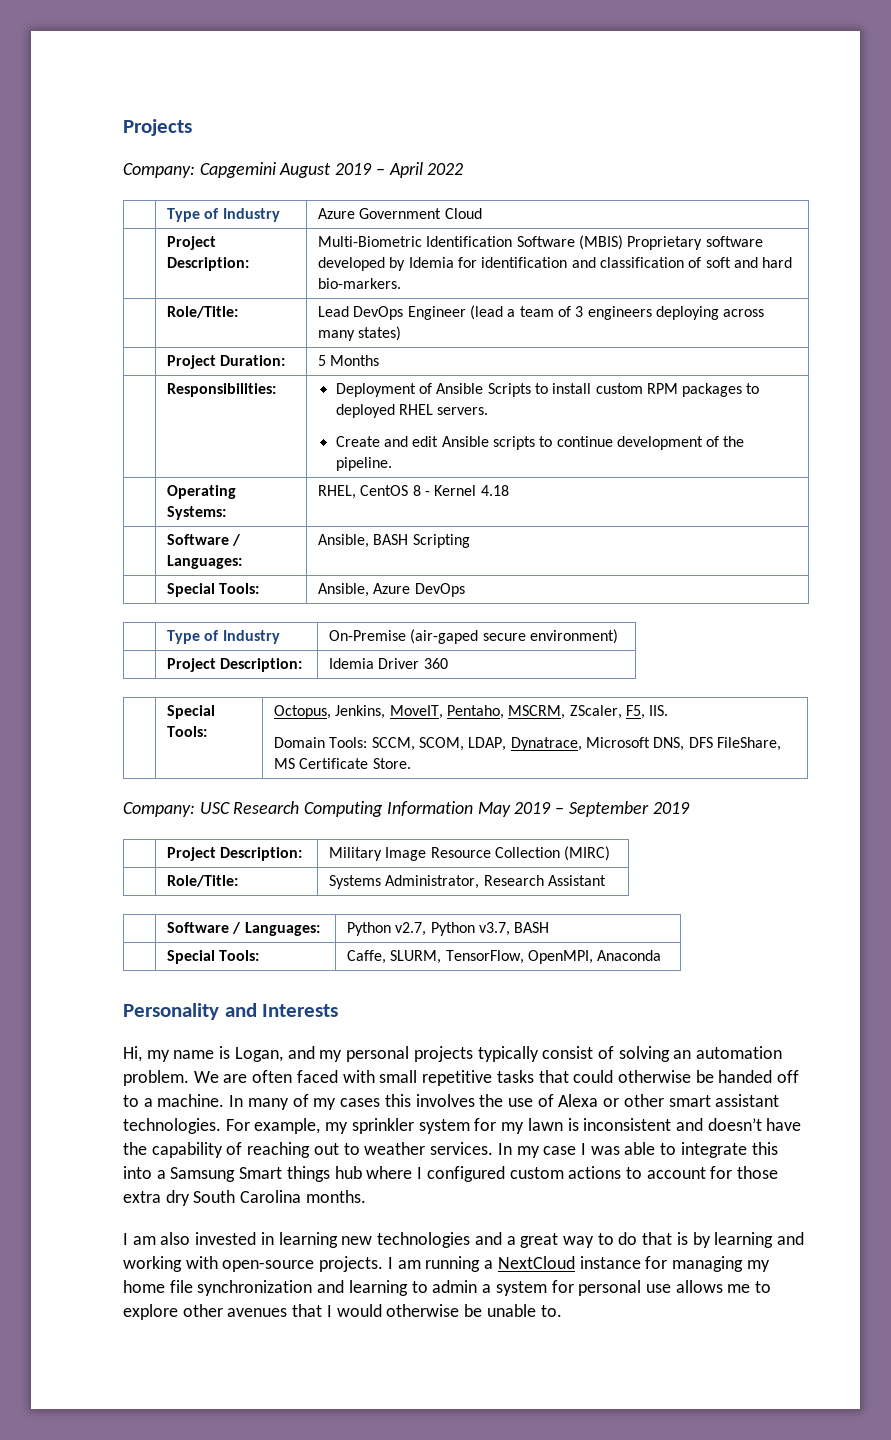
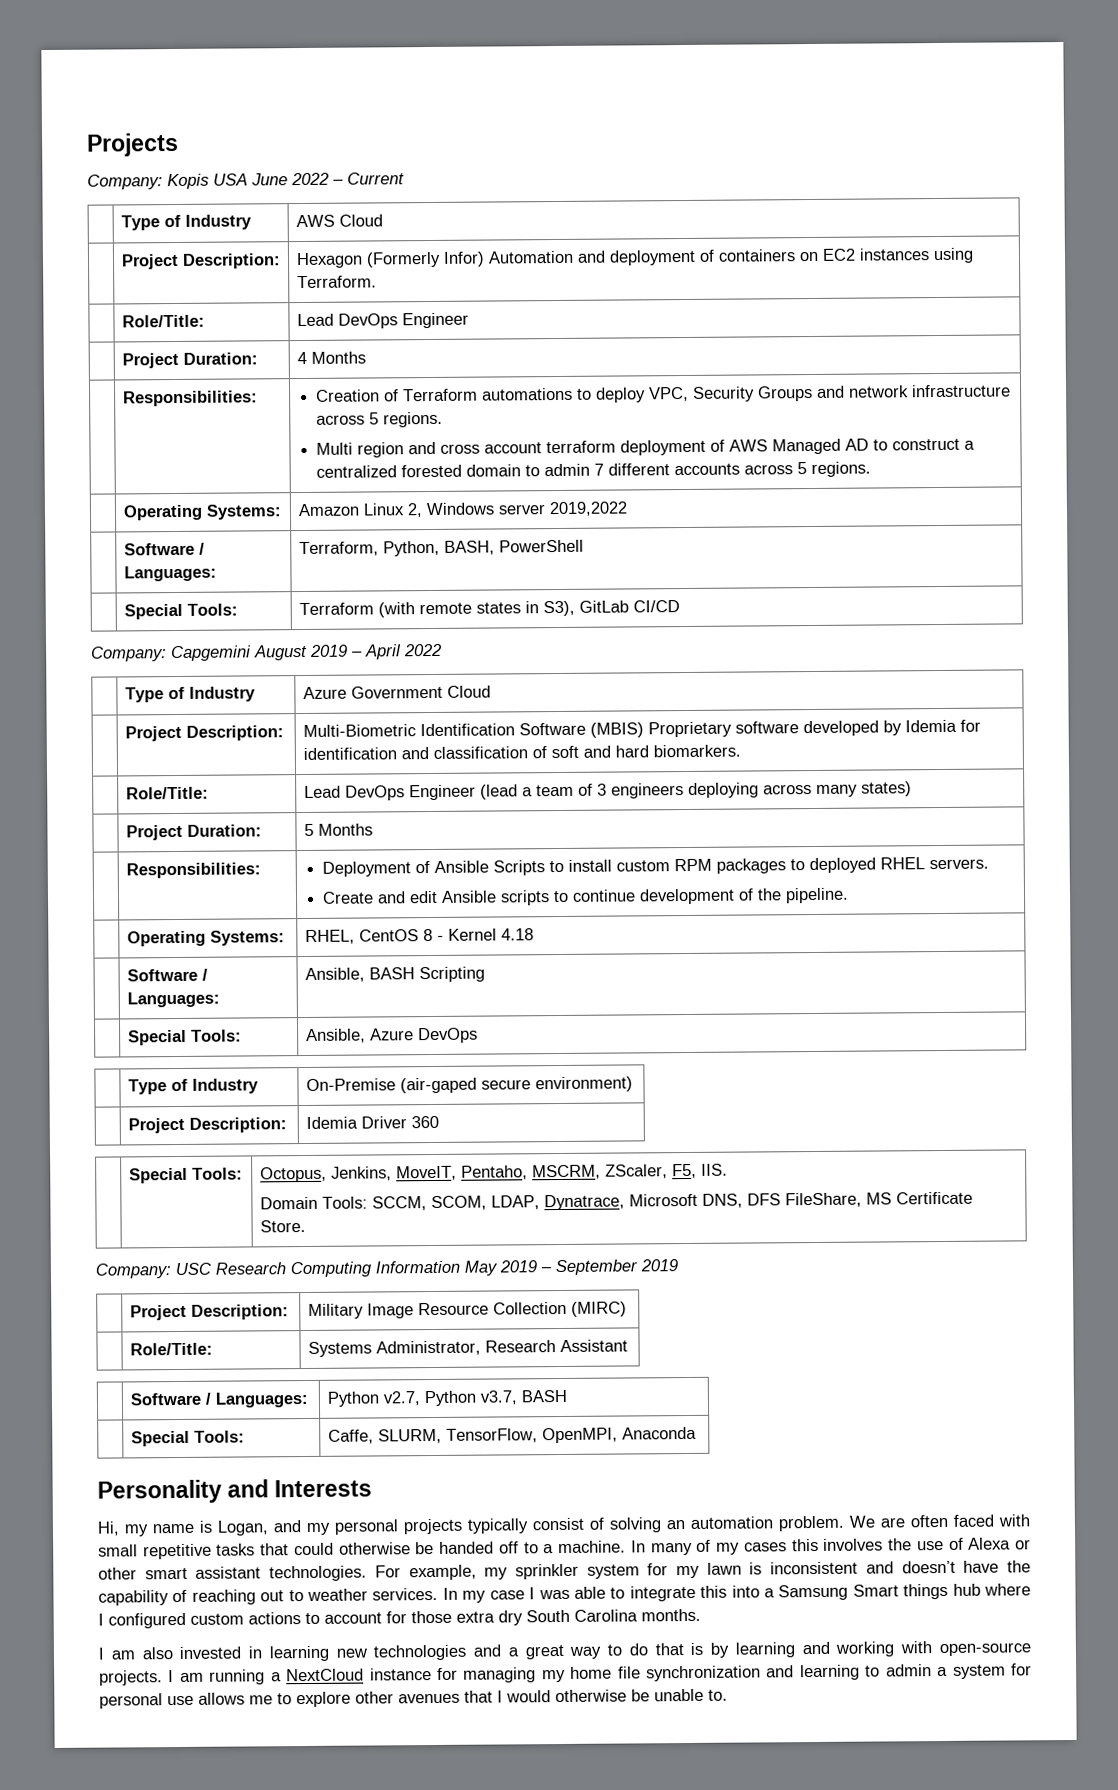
(192, 127) none -> [87,172,405,190] [120,214,252,231] [295,214,383,228] [120,253,281,270] [295,247,974,269] [296,275,377,289] [121,314,205,328] [296,312,469,329] [121,352,258,369] [296,351,366,365] [122,390,258,407] [315,384,1011,403] [315,411,443,428] [315,438,975,458] [315,461,871,478] [122,504,282,521] [297,501,628,518] [123,542,205,556] [123,565,217,582] [298,539,584,557] [123,603,238,620] [298,600,680,618] // Company: Kopis USA June 2022 – Current // | Type of Industry | AWS Cloud // | Project Description: | Hexagon (Formerly Infor) Automation and deployment of containers on EC2 instances using Terraform. // | Role/Title: | Lead DevOps Engineer // | Project Duration: | 4 Months // | Responsibilities: | Creation of Terraform automations to deploy VPC, Security Groups and network infrastructure across 5 regions. // Multi region and cross account terraform deployment of AWS Managed AD to construct a centralized forested domain to admin 7 different accounts across 5 regions. // | Operating Systems: | Amazon Linux 2, Windows server 2019,2022 // | Software / Languages: | Terraform, Python, BASH, PowerShell // | Special Tools: | Terraform (with remote states in S3), GitLab CI/CD
[318,278,402,289] bio-markers. -> [652,744,741,758] biomarkers.

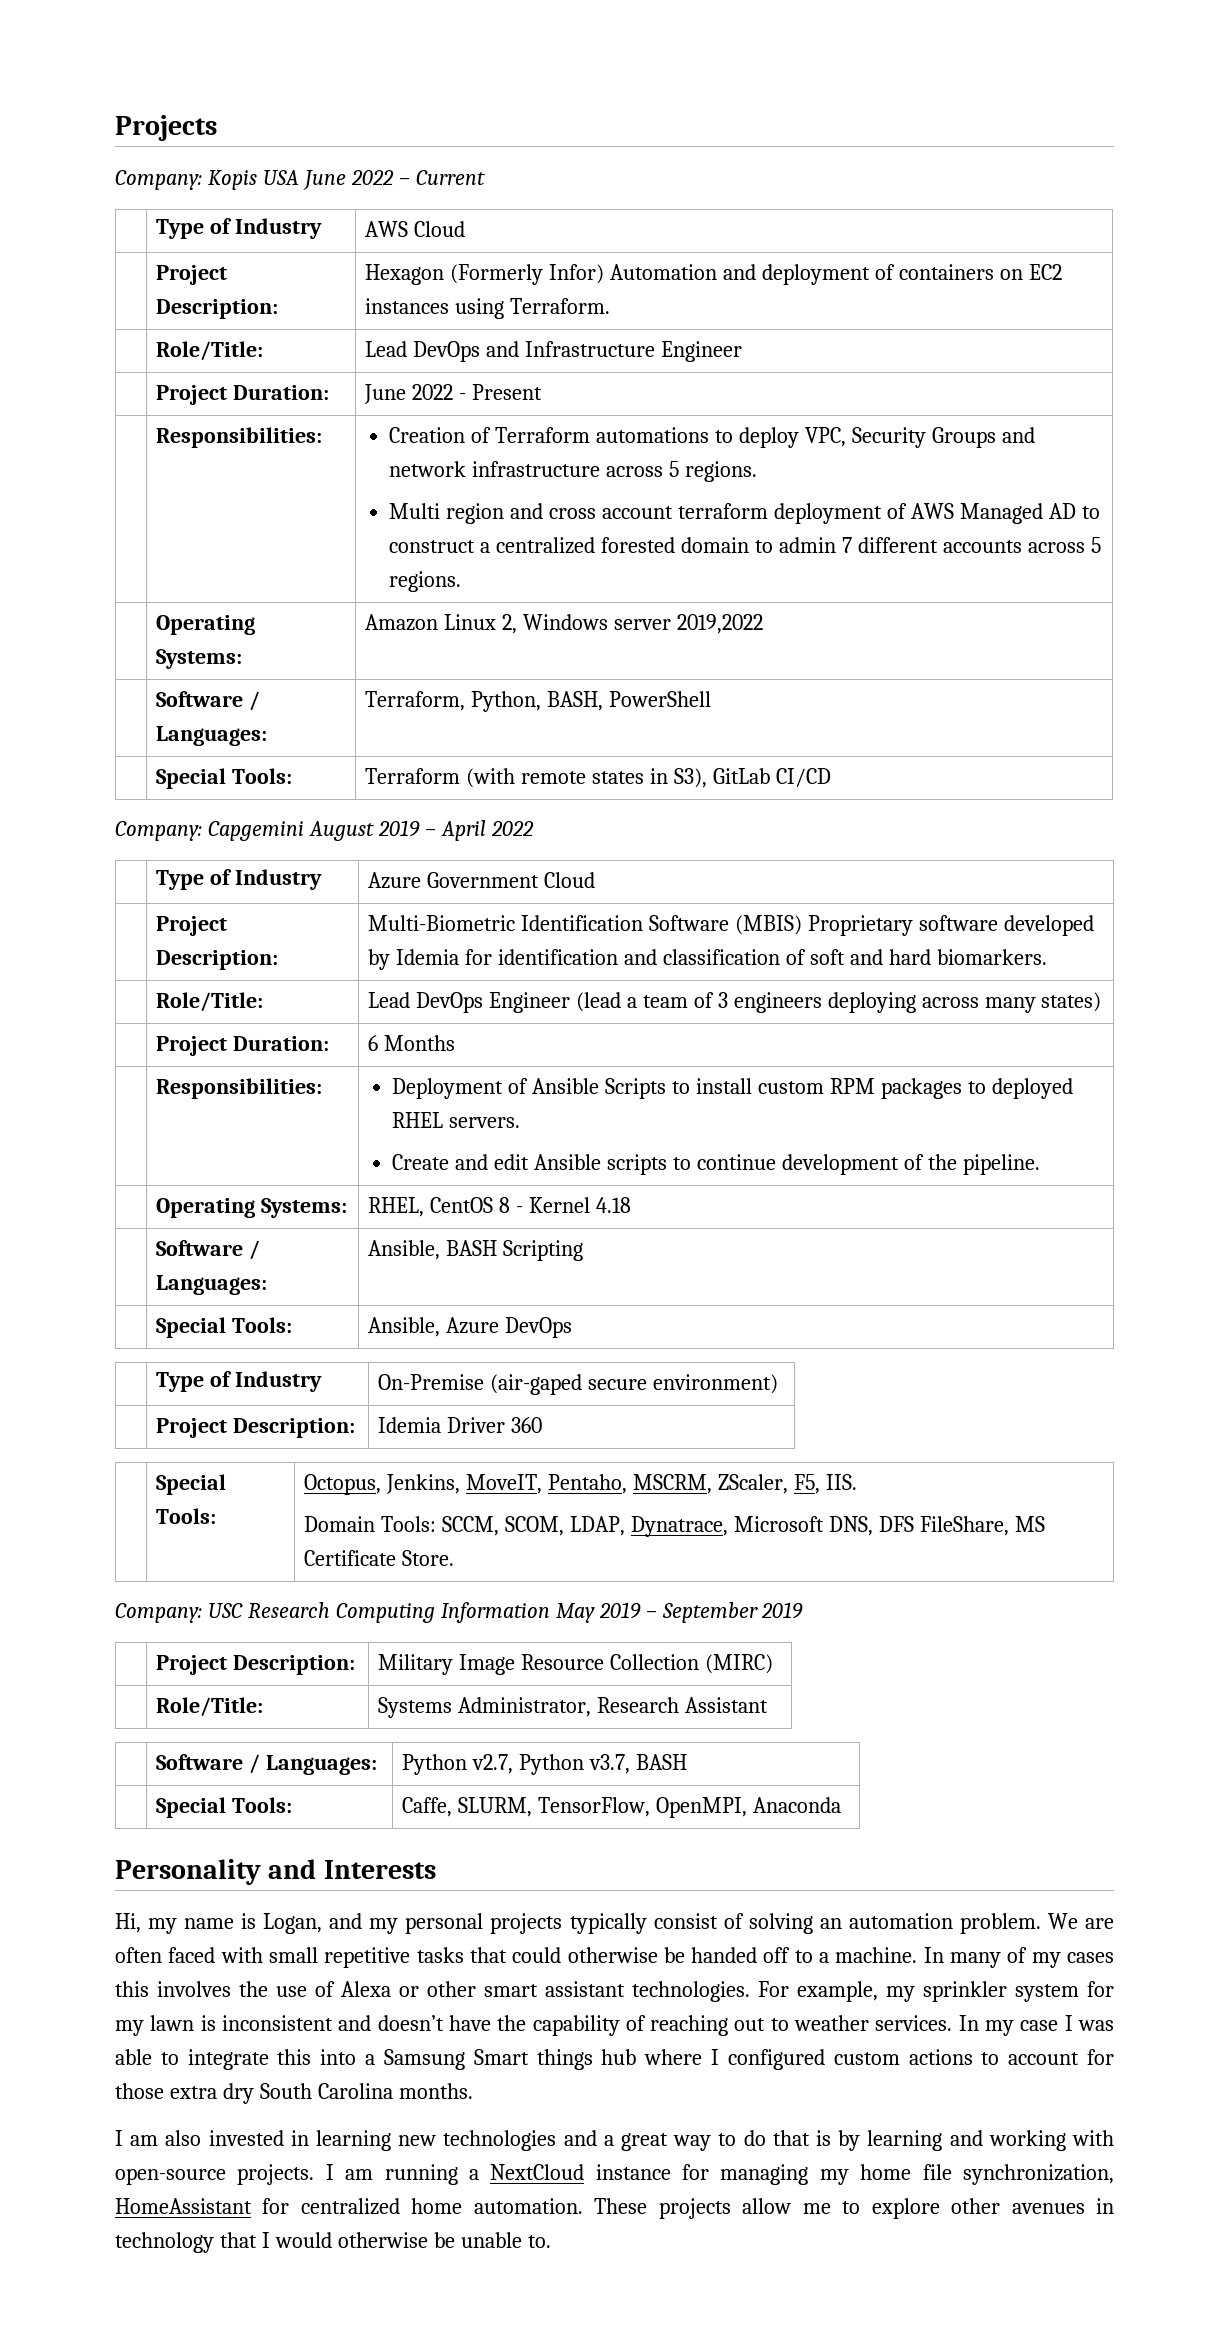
(398, 321) none -> [486,341,655,357] and Infrastructure
[296,351,366,365] 4 Months -> [364,384,542,404] June 2022 - Present
[303,823,314,837] 5 -> [368,1035,379,1051] 6
[646,1663,1033,1682] [99,1692,245,1709] synchronization and learning to admin a system for personal use allows -> [962,2164,1114,2185] [115,2198,792,2219] synchronization, HomeAssistant for centralized home automation. These projects allow
(460, 1698) none -> [1096,2198,1114,2214] [115,2232,214,2253] in technology

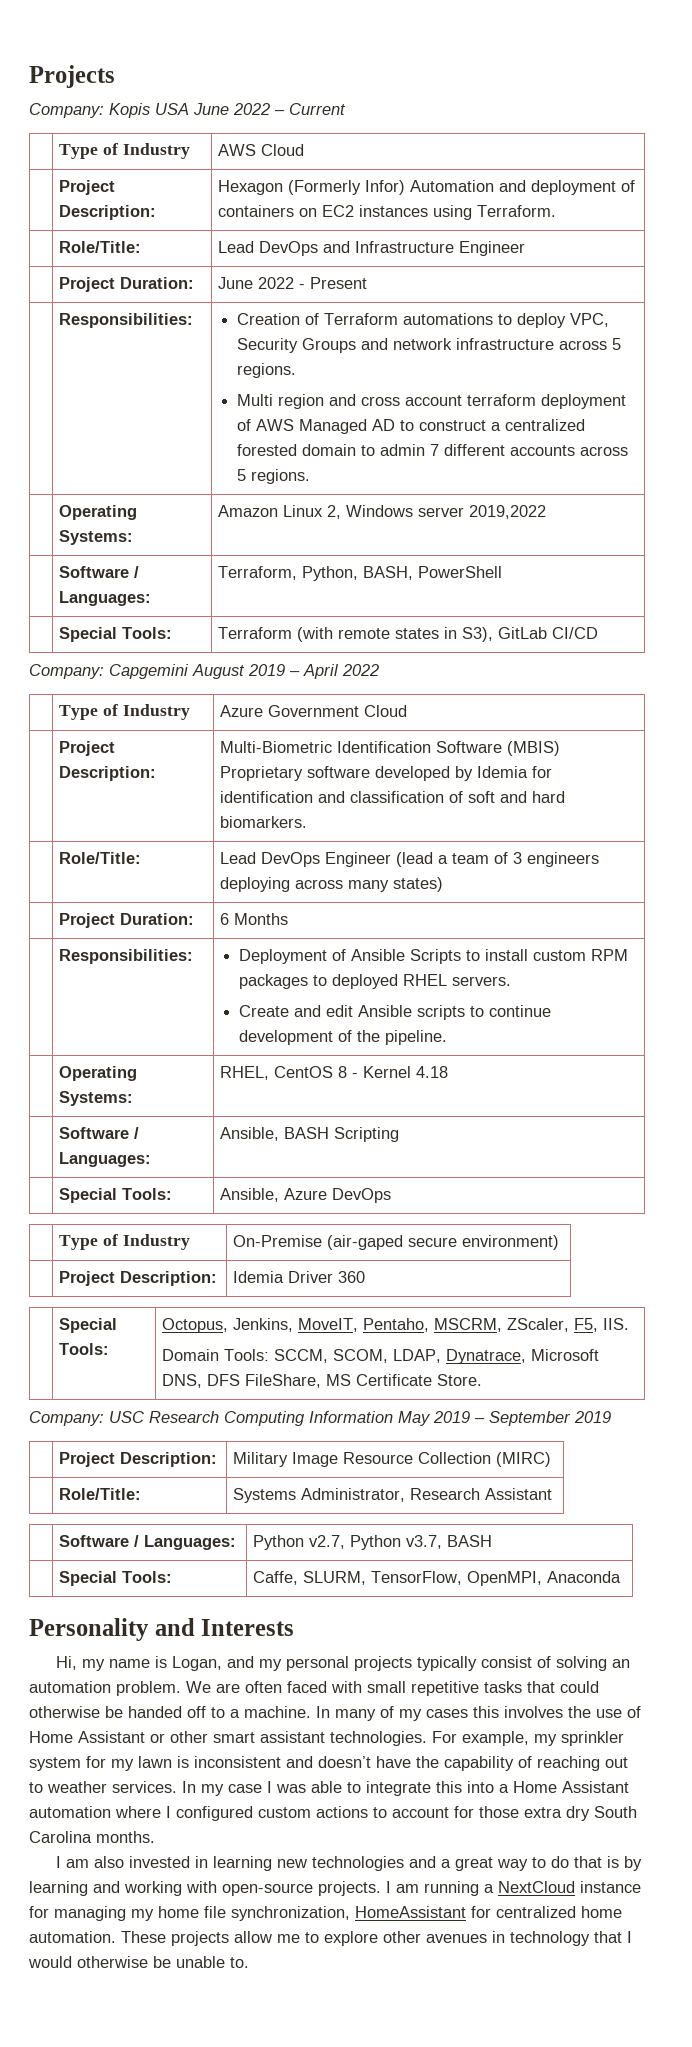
[341,1981,391,1997] Alexa -> [29,1731,145,1743] Home Assistant
[383,2049,637,2070] Samsung Smart things hub -> [513,1781,629,1793] [29,1806,111,1818] Home Assistant automation

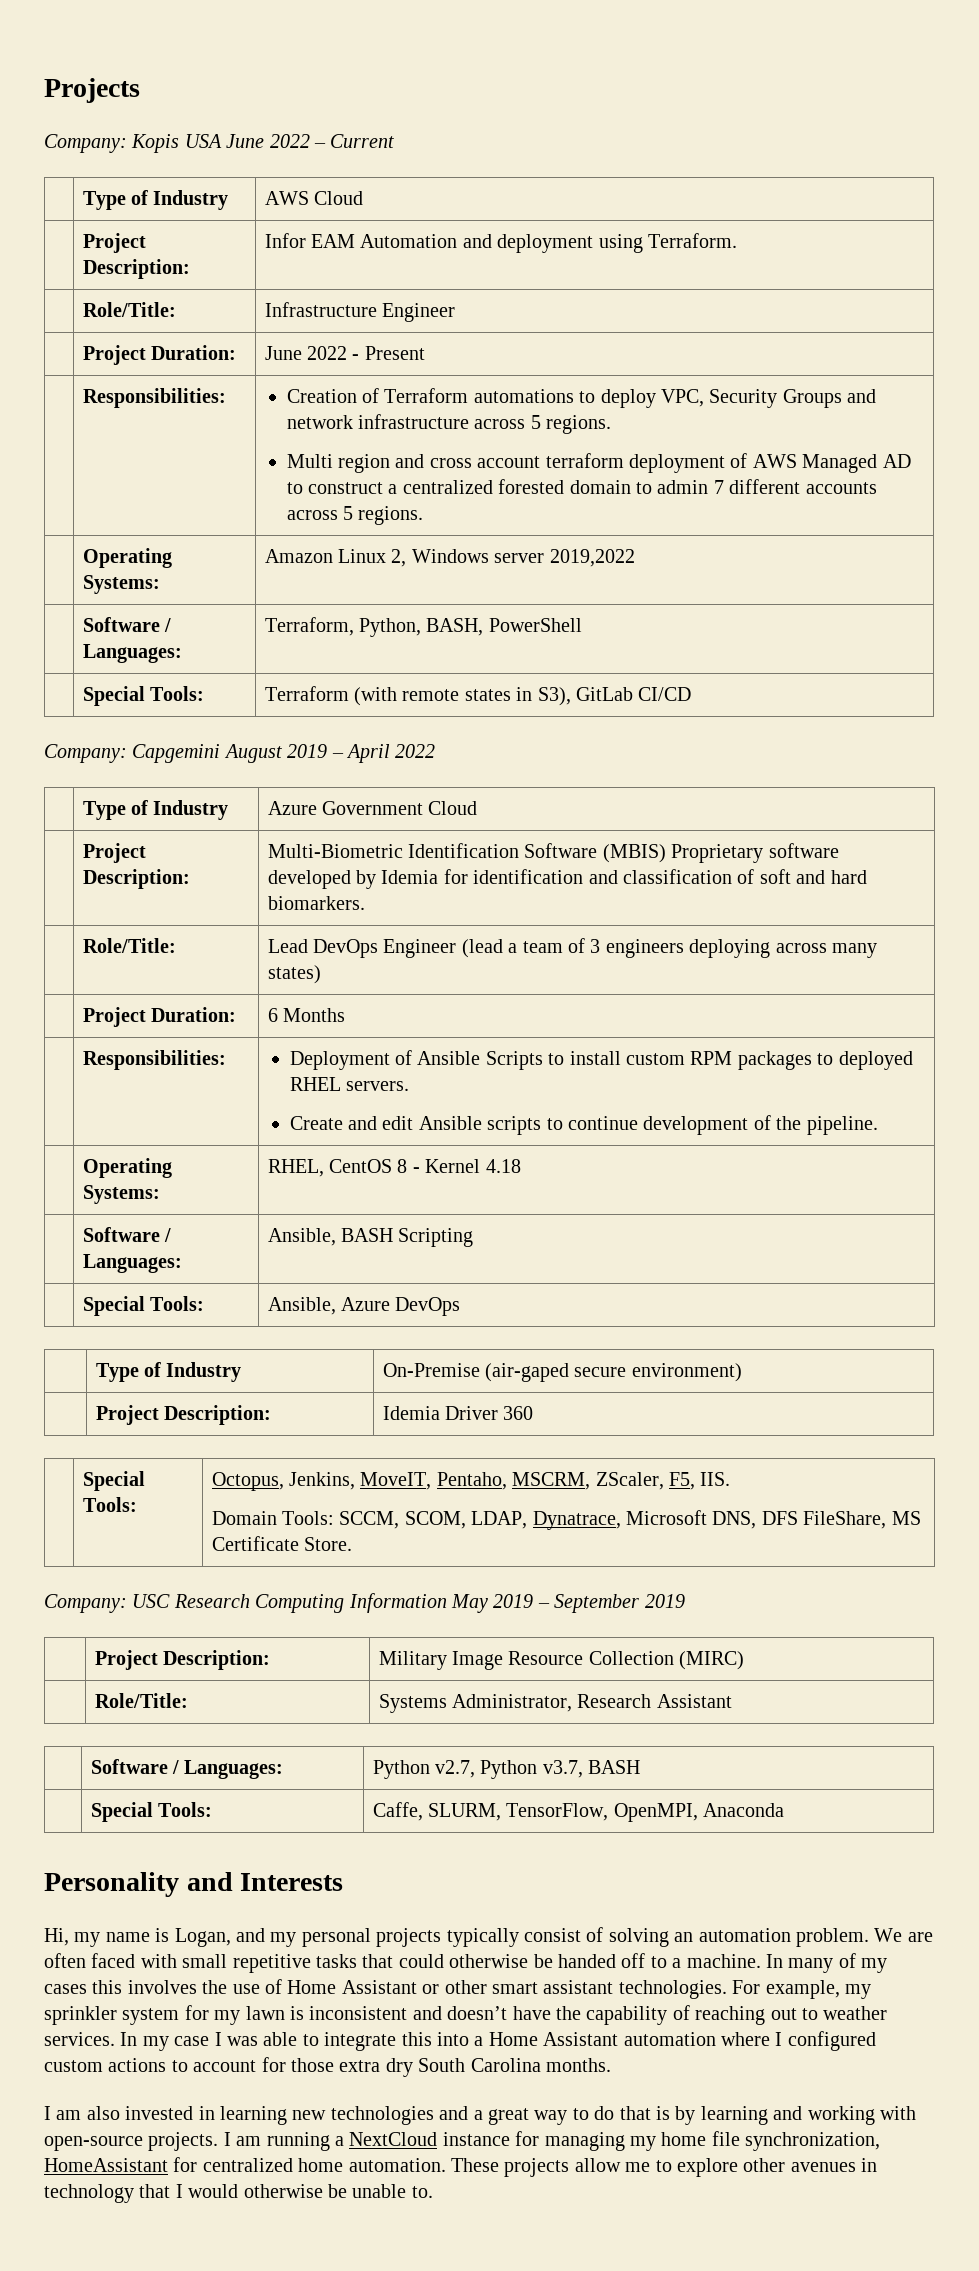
[218,180,636,195] [218,205,429,217] Hexagon (Formerly Infor) Automation and deployment of containers on EC2 instances -> [264,233,594,253] Infor EAM Automation and deployment
[218,241,351,256] Lead DevOps and -> (176, 309) none

